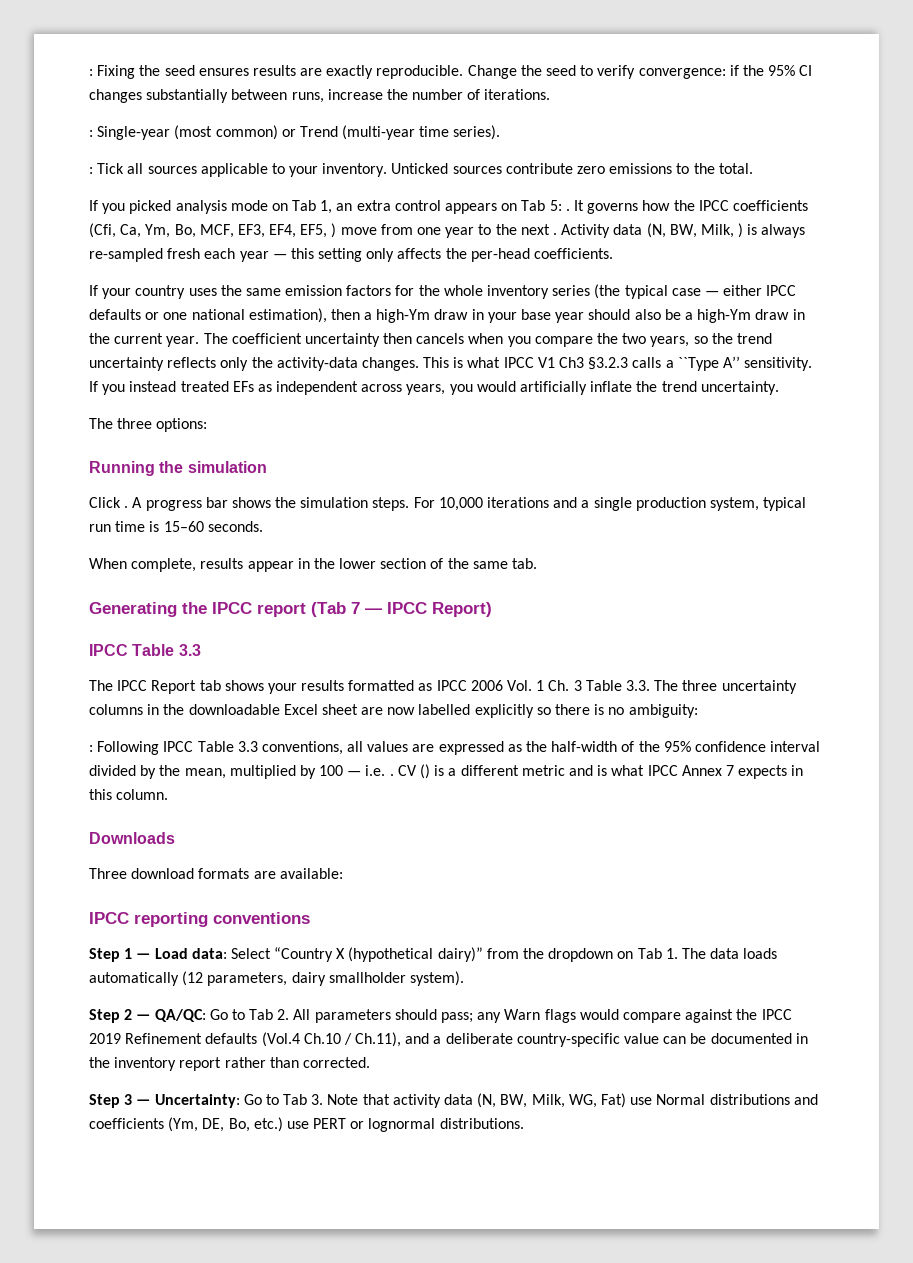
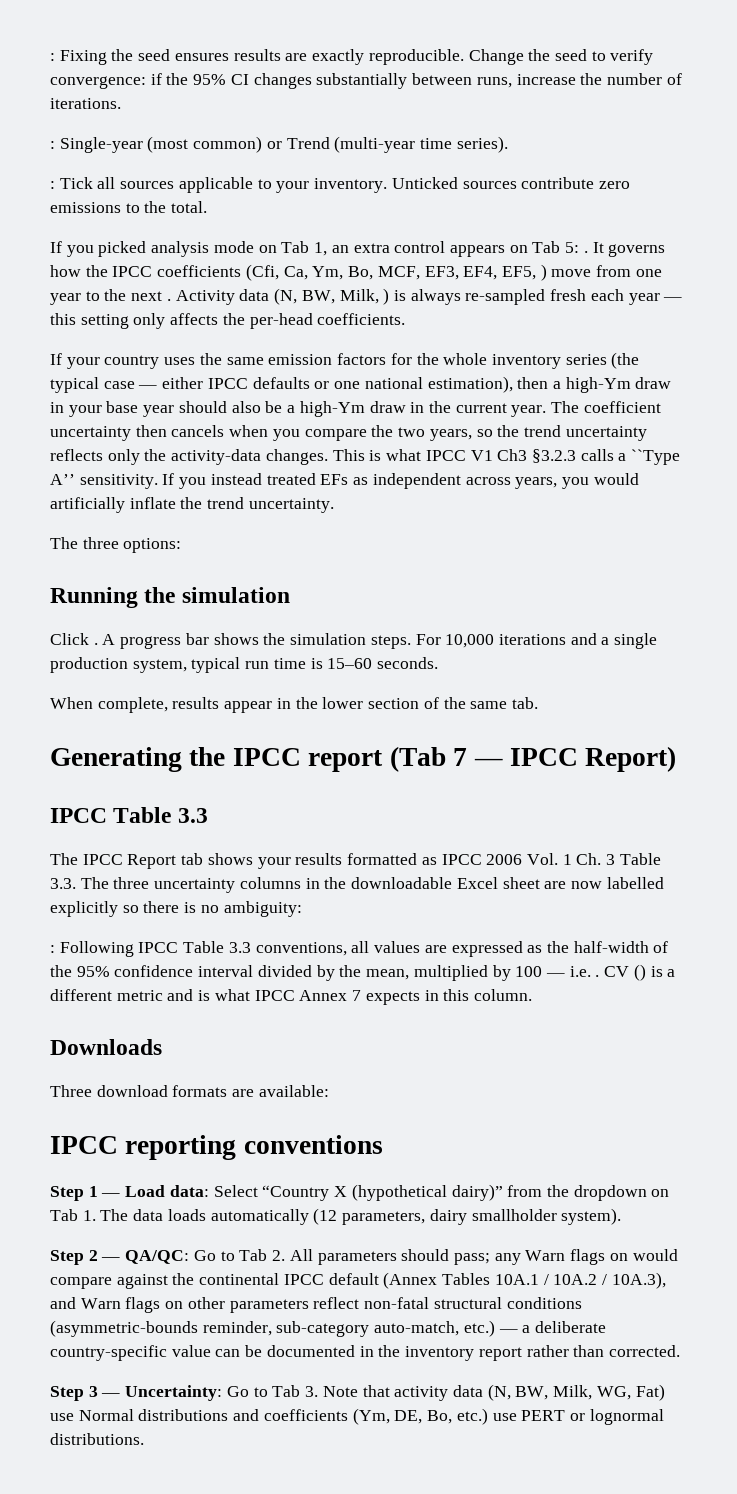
(576, 1016) none -> [609,1253,628,1261] on
[761,1009,792,1020] [89,1032,430,1047] IPCC 2019 Refinement defaults (Vol.4 Ch.10 / Ch.11), and -> [199,1272,666,1289] [50,1297,582,1313] [50,1320,518,1337] continental IPCC default (Annex Tables 10A.1 / 10A.2 / 10A.3), and Warn flags on other parameters reflect non-fatal structural conditions (asymmetric-bounds reminder, sub-category auto-match, etc.) —

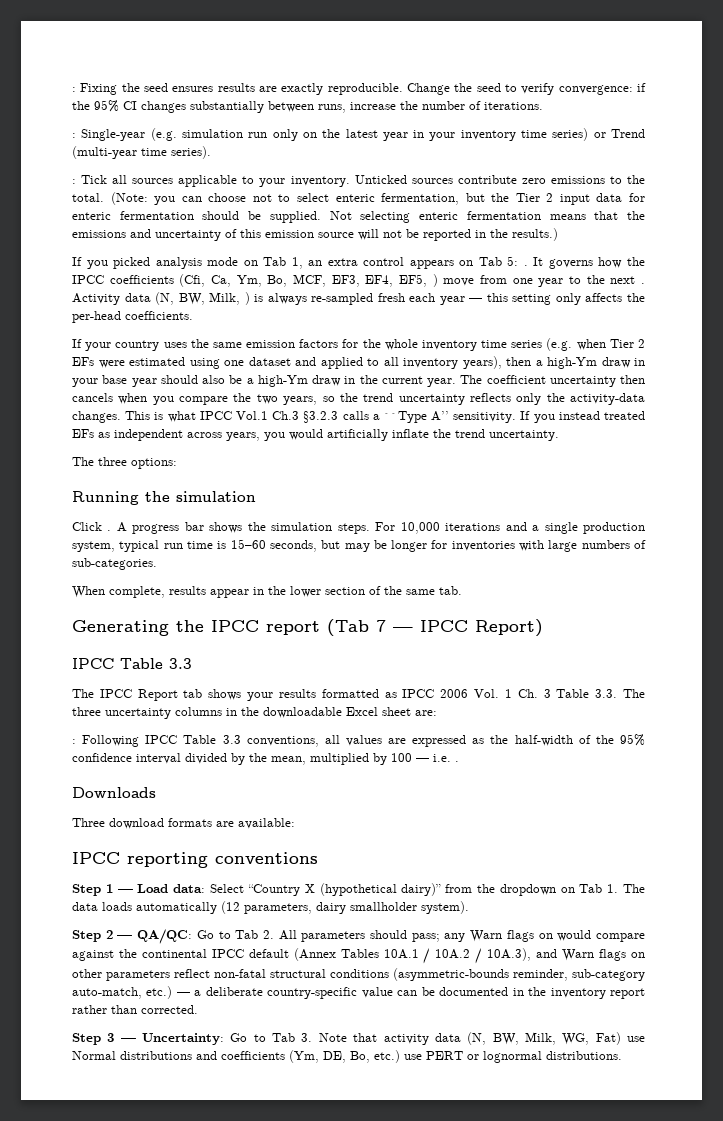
[147,136,263,153] (most common) -> [150,128,589,141] (e.g. simulation run only on the latest year in your inventory time series)
(208, 207) none -> [110,192,645,205] [72,211,646,223] [72,228,558,241] (Note: you can choose not to select enteric fermentation, but the Tier 2 input data for enteric fermentation should be supplied. Not selecting enteric fermentation means that the emissions and uncertainty of this emission source will not be reported in the results.)
[565,352,640,369] [50,376,513,393] series (the typical case — either IPCC defaults or one national estimation), -> [481,338,645,351] [72,356,502,369] time series (e.g. when Tier 2 EFs were estimated using one dataset and applied to all inventory years),
[470,449,528,461] V1 Ch3 -> [235,411,300,420] Vol.1 Ch.3
[377,657,439,669] seconds. -> [269,540,646,552] [72,558,157,570] seconds, but may be longer for inventories with large numbers of sub-categories.
[544,877,664,889] [50,901,302,917] are now labelled explicitly so there is no ambiguity: -> [415,710,437,716] are:
[604,964,676,981] [50,989,532,1005] CV () is a different metric and is what IPCC Annex 7 expects in this column. -> (459, 761) none

